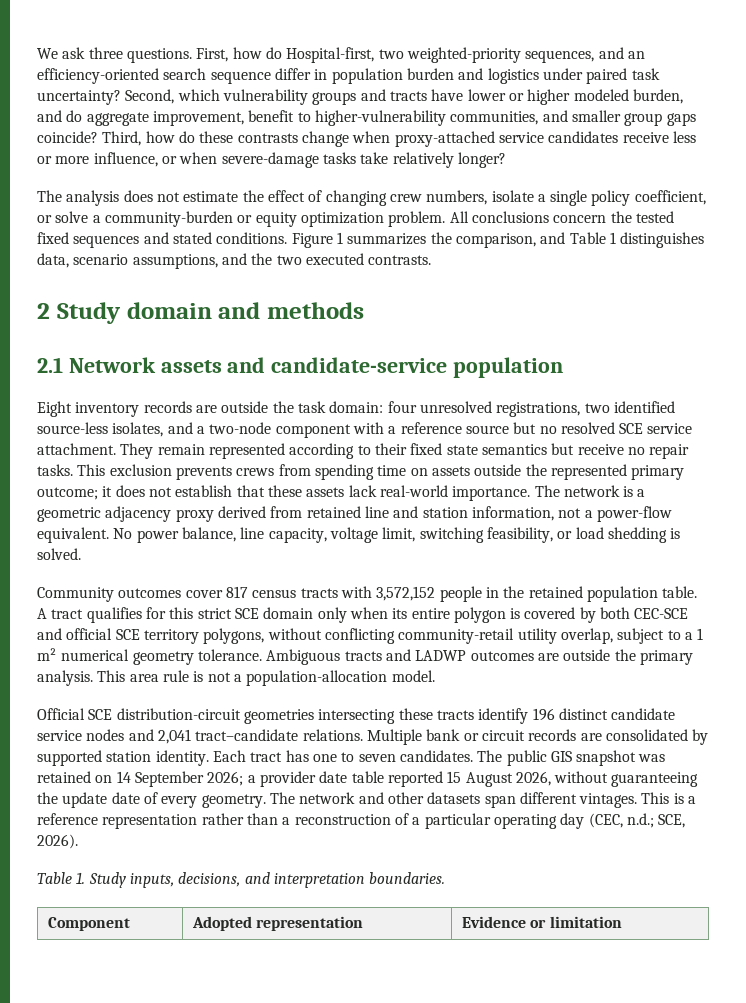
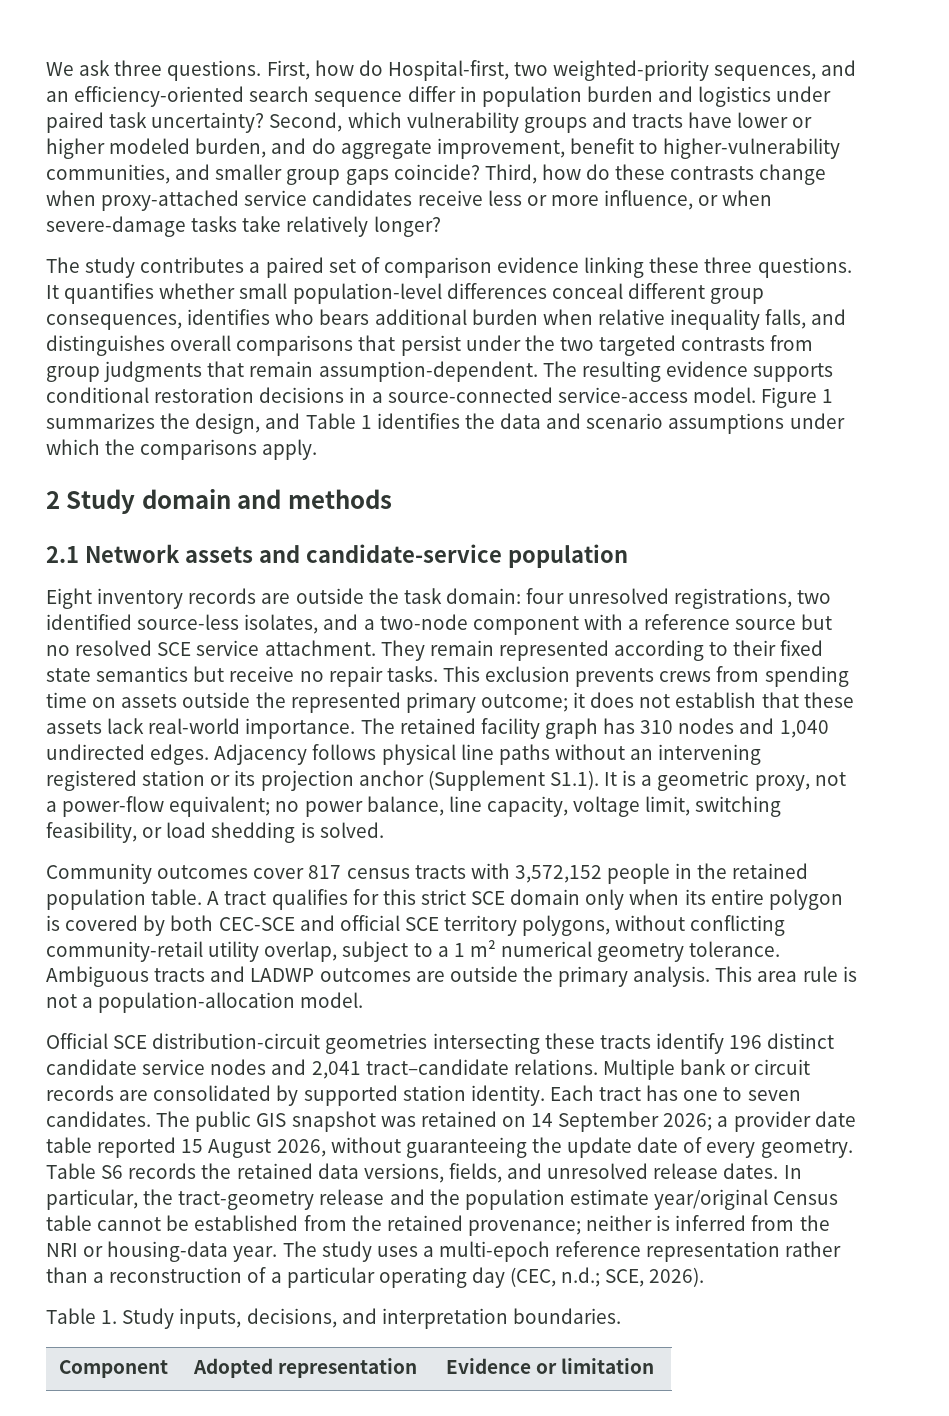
[66,190,706,206] [37,211,674,227] [37,232,288,248] analysis does not estimate the effect of changing crew numbers, isolate a single policy coefficient, or solve a community-burden or equity optimization problem. All conclusions concern the tested fixed sequences and stated conditions. -> [85,257,852,278] [46,283,765,304] [46,309,847,330] [46,335,814,356] [46,361,834,382] [46,387,756,403] study contributes a paired set of comparison evidence linking these three questions. It quantifies whether small population-level differences conceal different group consequences, identifies who bears additional burden when relative inequality falls, and distinguishes overall comparisons that persist under the two targeted contrasts from group judgments that remain assumption-dependent. The resulting evidence supports conditional restoration decisions in a source-connected service-access model.
[455,233,536,248] comparison, -> [195,413,261,434] design,
[620,232,705,248] [37,253,432,269] distinguishes data, scenario assumptions, and the two executed contrasts. -> [376,413,845,434] [46,439,318,460] identifies the data and scenario assumptions under which the comparisons apply.
[563,485,646,497] [37,506,554,522] network is a geometric adjacency proxy derived from retained line and station information, -> [399,718,829,739] [46,744,762,765] [46,770,810,791] retained facility graph has 310 nodes and 1,040 undirected edges. Adjacency follows physical line paths without an intervening registered station or its projection anchor (Supplement S1.1). It is a geometric proxy,
[37,527,133,543] equivalent. No -> [169,796,300,817] equivalent; no
[269,792,697,808] The network and other datasets span different vintages. This is a -> [46,1163,802,1183] [46,1189,839,1210] [46,1215,830,1236] [46,1241,551,1262] Table S6 records the retained data versions, fields, and unresolved release dates. In particular, the tract-geometry release and the population estimate year/original Census table cannot be established from the retained provenance; neither is inferred from the NRI or housing-data year. The study uses a multi-epoch

